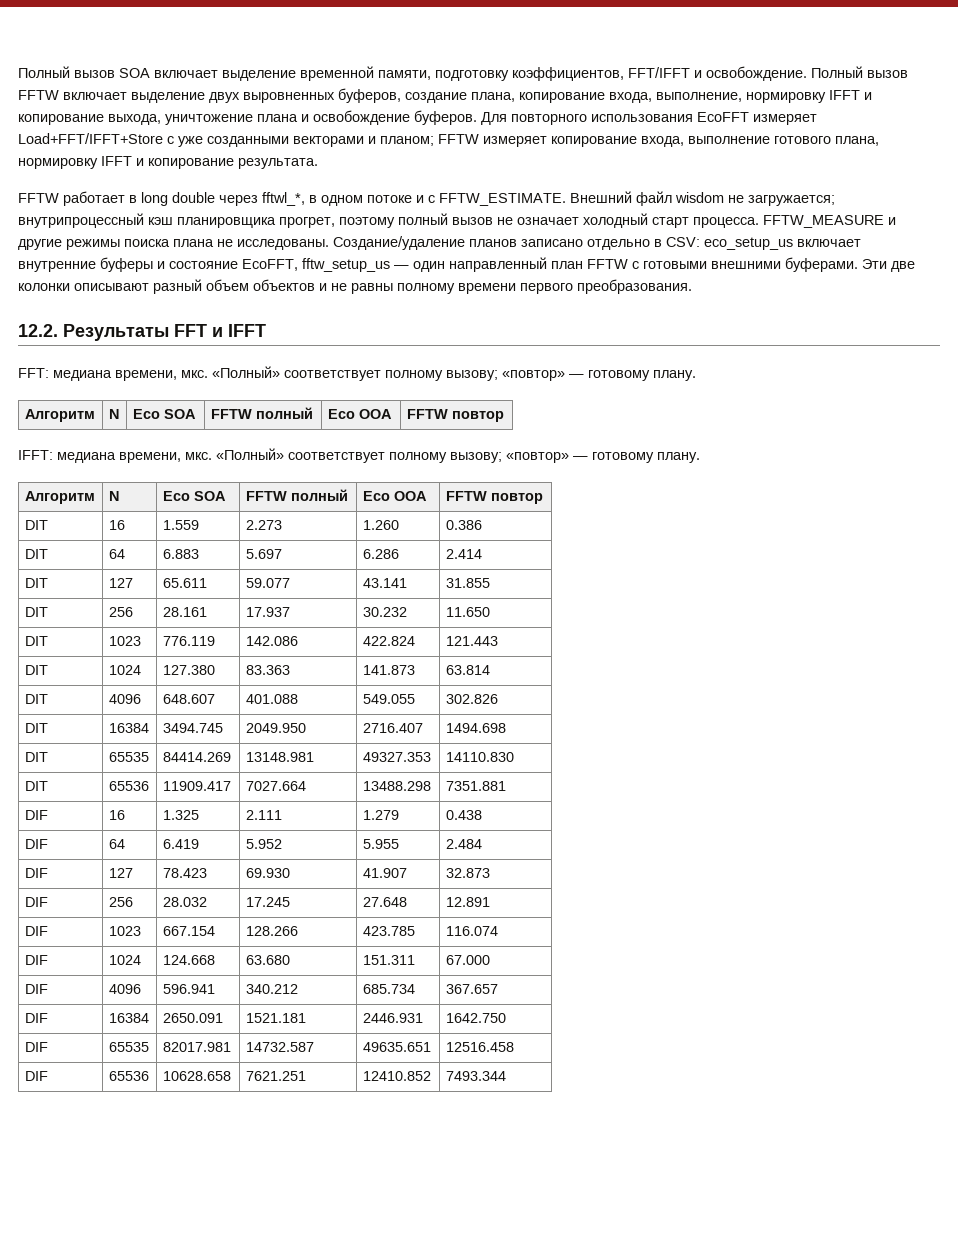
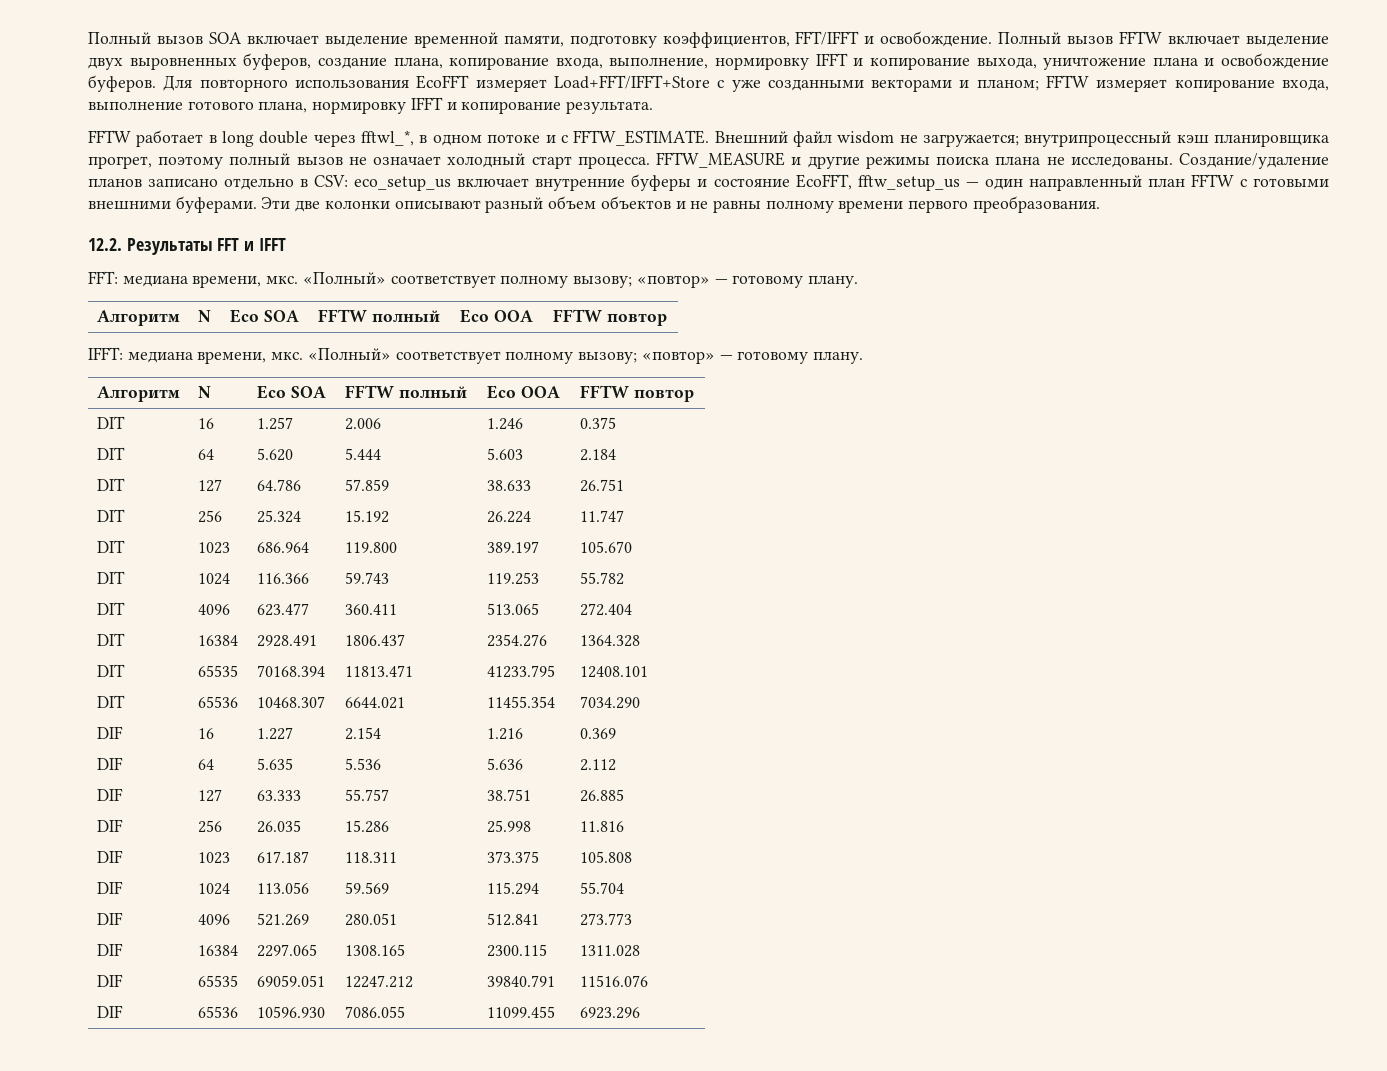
[162,520,199,530] [245,520,282,530] [362,520,399,530] [445,520,482,530] [24,549,48,559] [108,549,125,559] [162,549,199,559] [245,549,282,559] [362,549,399,559] [445,549,482,559] [24,578,48,588] [108,578,133,588] [162,578,207,588] [245,578,290,588] [362,578,407,588] [445,578,490,588] [24,607,48,617] [108,607,133,617] [162,607,207,617] [245,607,290,617] [362,607,407,617] [445,607,490,617] [24,636,48,646] [108,636,141,646] [162,636,215,646] [245,636,298,646] [362,636,415,646] [445,636,498,646] [24,665,48,675] [108,665,141,675] [162,665,215,675] [245,665,290,675] [362,665,415,675] [445,665,490,675] [24,694,48,704] [108,694,141,704] [162,694,215,704] [245,694,298,704] [362,694,415,704] [445,694,498,704] [24,723,48,733] [108,723,149,733] [162,723,223,733] [245,723,306,733] [362,723,423,733] [445,723,506,733] [24,752,48,762] [108,752,149,762] [162,752,231,762] [245,752,314,762] [362,752,431,762] [445,752,514,762] [24,781,48,791] [108,781,149,791] [162,781,231,791] [245,781,306,791] [362,781,431,791] [445,781,506,791] [24,810,48,820] [108,810,125,820] [162,810,199,820] [245,810,282,820] [362,810,399,820] [445,810,482,820] [24,839,48,849] [108,839,125,849] [162,839,199,849] [245,839,282,849] [362,839,399,849] [445,839,482,849] [24,868,48,878] [108,868,133,878] [162,868,207,878] [245,868,290,878] [362,868,407,878] [445,868,490,878] [24,897,48,907] [108,897,133,907] [162,897,207,907] [245,897,290,907] [362,897,407,907] [445,897,490,907] [24,926,48,936] [108,926,141,936] [162,926,215,936] [245,926,298,936] [362,926,415,936] [445,926,498,936] [24,955,48,965] [108,955,141,965] [162,955,215,965] [245,955,290,965] [362,955,415,965] [445,955,490,965] [24,984,48,994] [108,984,141,994] [162,984,215,994] [245,984,298,994] [362,984,415,994] [445,984,498,994] [24,1013,48,1023] [108,1013,149,1023] [162,1013,223,1023] [245,1013,306,1023] [362,1013,423,1023] [445,1013,506,1023] [24,1042,48,1052] [108,1042,149,1052] [162,1042,231,1052] [245,1042,314,1052] [362,1042,431,1052] [445,1042,514,1052] [24,1071,48,1081] [108,1071,149,1081] [162,1071,231,1081] [245,1071,306,1081] [362,1071,431,1081] [445,1071,506,1081] 1.559 | 2.273 | 1.260 | 0.386 // DIT | 64 | 6.883 | 5.697 | 6.286 | 2.414 // DIT | 127 | 65.611 | 59.077 | 43.141 | 31.855 // DIT | 256 | 28.161 | 17.937 | 30.232 | 11.650 // DIT | 1023 | 776.119 | 142.086 | 422.824 | 121.443 // DIT | 1024 | 127.380 | 83.363 | 141.873 | 63.814 // DIT | 4096 | 648.607 | 401.088 | 549.055 | 302.826 // DIT | 16384 | 3494.745 | 2049.950 | 2716.407 | 1494.698 // DIT | 65535 | 84414.269 | 13148.981 | 49327.353 | 14110.830 // DIT | 65536 | 11909.417 | 7027.664 | 13488.298 | 7351.881 // DIF | 16 | 1.325 | 2.111 | 1.279 | 0.438 // DIF | 64 | 6.419 | 5.952 | 5.955 | 2.484 // DIF | 127 | 78.423 | 69.930 | 41.907 | 32.873 // DIF | 256 | 28.032 | 17.245 | 27.648 | 12.891 // DIF | 1023 | 667.154 | 128.266 | 423.785 | 116.074 // DIF | 1024 | 124.668 | 63.680 | 151.311 | 67.000 // DIF | 4096 | 596.941 | 340.212 | 685.734 | 367.657 // DIF | 16384 | 2650.091 | 1521.181 | 2446.931 | 1642.750 // DIF | 65535 | 82017.981 | 14732.587 | 49635.651 | 12516.458 // DIF | 65536 | 10628.658 | 7621.251 | 12410.852 | 7493.344 -> [256,417,293,430] [344,418,381,430] [486,418,523,430] [579,417,616,429] [96,447,125,460] [197,449,214,460] [256,448,293,461] [344,448,381,460] [486,448,523,460] [579,449,616,461] [96,478,125,491] [197,479,222,492] [256,479,301,491] [344,479,389,491] [486,480,531,491] [579,479,624,492] [96,509,125,522] [197,510,222,523] [256,510,301,523] [344,510,389,523] [486,511,531,523] [579,510,624,522] [96,540,125,553] [197,542,230,554] [256,542,309,553] [344,542,397,553] [486,541,539,553] [579,541,632,553] [96,571,125,584] [197,573,230,585] [256,573,309,584] [344,572,389,584] [486,572,539,585] [579,572,624,585] [96,602,125,615] [197,604,230,615] [256,603,309,616] [344,604,397,615] [486,603,539,615] [579,603,632,616] [96,633,125,646] [197,635,238,646] [256,635,317,647] [344,634,405,646] [486,634,547,647] [579,635,640,647] [96,664,125,677] [197,665,238,677] [256,665,325,677] [344,665,413,677] [486,665,555,678] [579,666,648,678] [96,695,125,708] [197,696,238,708] [256,696,325,708] [344,697,405,709] [486,696,555,708] [579,696,640,709] [96,726,123,739] [197,728,214,739] [256,727,293,740] [344,727,381,740] [486,728,523,740] [579,728,616,739] [96,757,123,770] [197,759,214,770] [256,758,293,770] [344,758,381,770] [486,758,523,770] [579,759,616,771] [96,788,123,801] [197,789,222,802] [256,790,301,801] [344,789,389,801] [486,789,531,801] [579,789,624,802] [96,819,123,832] [197,820,222,833] [256,820,301,833] [344,820,389,833] [486,820,531,833] [579,821,624,832] [96,850,123,863] [197,852,230,864] [256,851,309,863] [344,852,397,863] [486,851,539,863] [579,851,632,863] [96,881,123,894] [197,883,230,895] [256,882,309,894] [344,882,389,894] [486,882,539,895] [579,882,624,894] [96,912,123,925] [197,914,230,925] [256,913,309,926] [344,913,397,926] [486,913,539,926] [579,913,632,926] [96,943,123,956] [197,945,238,956] [256,944,317,957] [344,944,405,956] [486,944,547,957] [579,945,640,957] [96,974,123,987] [197,975,238,987] [256,975,325,987] [344,975,413,988] [486,975,555,987] [579,975,648,987] [96,1005,123,1018] [197,1006,238,1018] [256,1006,325,1018] [344,1006,405,1018] [486,1006,555,1018] [579,1007,640,1019] 1.257 | 2.006 | 1.246 | 0.375 // DIT | 64 | 5.620 | 5.444 | 5.603 | 2.184 // DIT | 127 | 64.786 | 57.859 | 38.633 | 26.751 // DIT | 256 | 25.324 | 15.192 | 26.224 | 11.747 // DIT | 1023 | 686.964 | 119.800 | 389.197 | 105.670 // DIT | 1024 | 116.366 | 59.743 | 119.253 | 55.782 // DIT | 4096 | 623.477 | 360.411 | 513.065 | 272.404 // DIT | 16384 | 2928.491 | 1806.437 | 2354.276 | 1364.328 // DIT | 65535 | 70168.394 | 11813.471 | 41233.795 | 12408.101 // DIT | 65536 | 10468.307 | 6644.021 | 11455.354 | 7034.290 // DIF | 16 | 1.227 | 2.154 | 1.216 | 0.369 // DIF | 64 | 5.635 | 5.536 | 5.636 | 2.112 // DIF | 127 | 63.333 | 55.757 | 38.751 | 26.885 // DIF | 256 | 26.035 | 15.286 | 25.998 | 11.816 // DIF | 1023 | 617.187 | 118.311 | 373.375 | 105.808 // DIF | 1024 | 113.056 | 59.569 | 115.294 | 55.704 // DIF | 4096 | 521.269 | 280.051 | 512.841 | 273.773 // DIF | 16384 | 2297.065 | 1308.165 | 2300.115 | 1311.028 // DIF | 65535 | 69059.051 | 12247.212 | 39840.791 | 11516.076 // DIF | 65536 | 10596.930 | 7086.055 | 11099.455 | 6923.296

